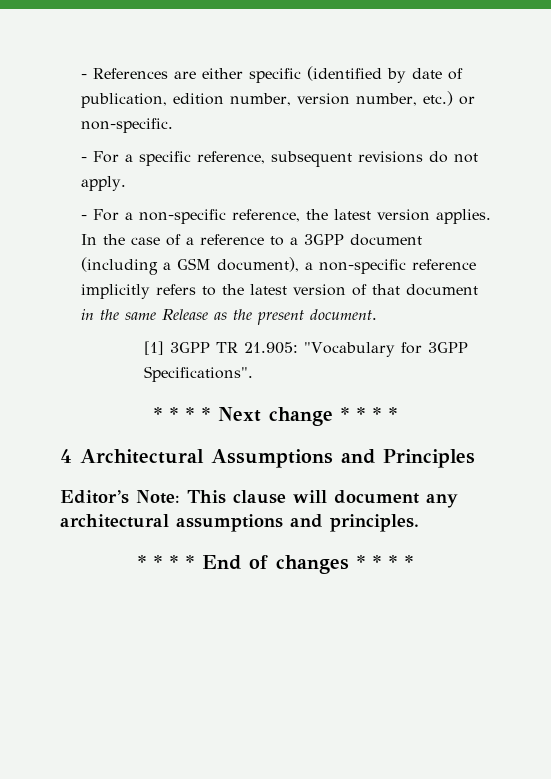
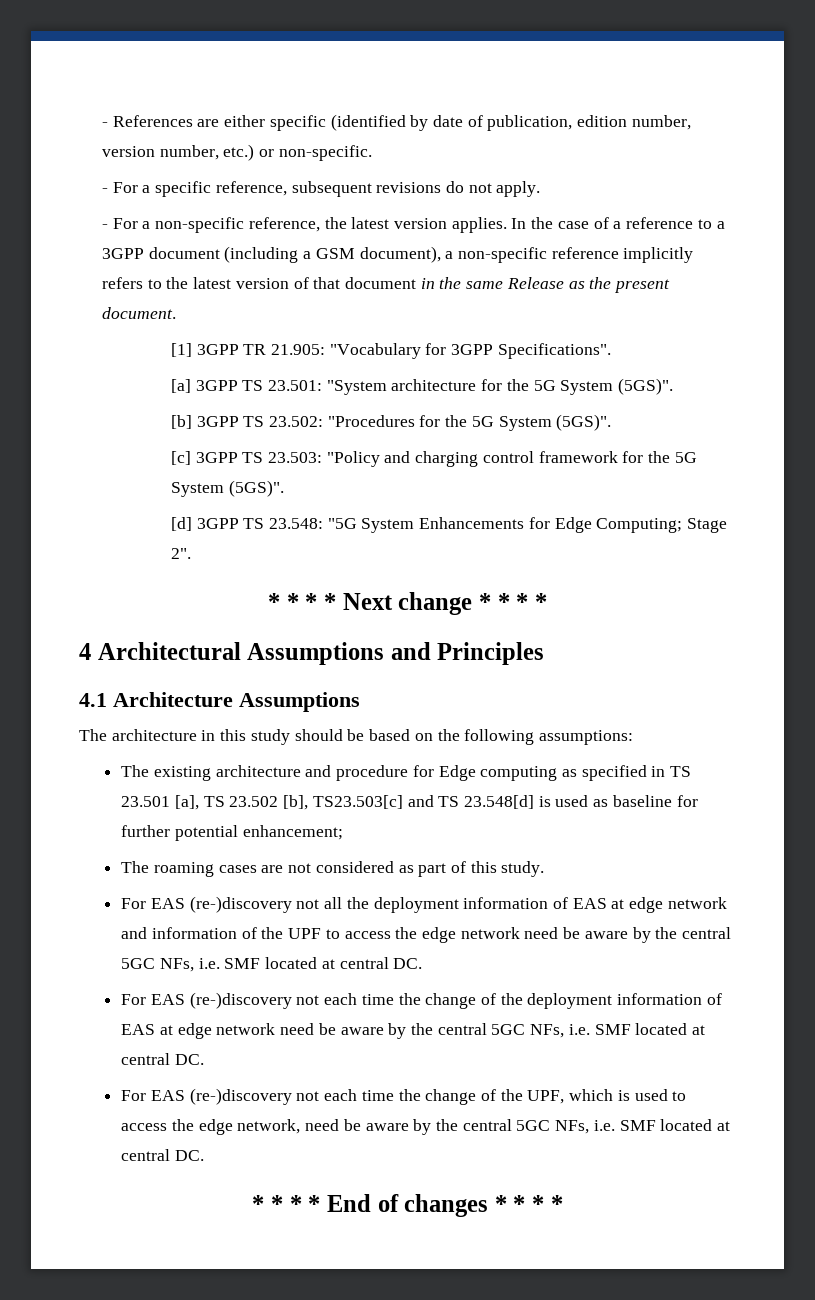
(253, 374) none -> [170,378,674,395] [170,414,612,431] [170,451,697,467] [170,480,284,497] [170,517,728,533] [170,548,191,559] // [a] 3GPP TS 23.501: "System architecture for the 5G System (5GS)". // [b] 3GPP TS 23.502: "Procedures for the 5G System (5GS)". // [c] 3GPP TS 23.503: "Policy and charging control framework for the 5G System (5GS)". // [d] 3GPP TS 23.548: "5G System Enhancements for Edge Computing; Stage 2".
[60,490,458,508] [60,514,419,532] Editor’s Note: This clause will document any architectural assumptions and principles. -> [79,692,360,712] [79,729,633,745] [121,765,692,781] [121,795,698,810] [121,825,343,841] [121,861,545,877] [121,896,727,913] [121,927,732,943] [121,957,423,972] [121,992,722,1009] [121,1023,706,1039] [121,1053,204,1065] [121,1088,687,1105] [121,1119,731,1135] [121,1149,204,1161] 4.1 Architecture Assumptions // The architecture in this study should be based on the following assumptions: // The existing architecture and procedure for Edge computing as specified in TS 23.501 [a], TS 23.502 [b], TS23.503[c] and TS 23.548[d] is used as baseline for further potential enhancement; // The roaming cases are not considered as part of this study. // For EAS (re-)discovery not all the deployment information of EAS at edge network and information of the UPF to access the edge network need be aware by the central 5GC NFs, i.e. SMF located at central DC. // For EAS (re-)discovery not each time the change of the deployment information of EAS at edge network need be aware by the central 5GC NFs, i.e. SMF located at central DC. // For EAS (re-)discovery not each time the change of the UPF, which is used to access the edge network, need be aware by the central 5GC NFs, i.e. SMF located at central DC.

